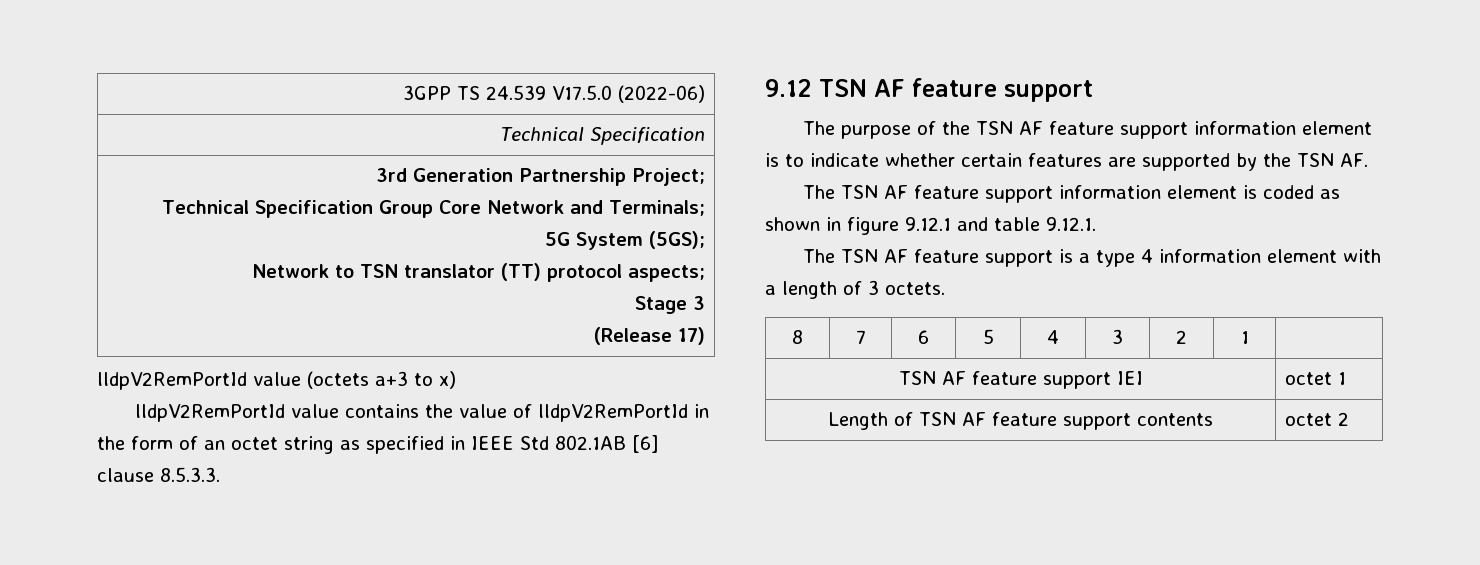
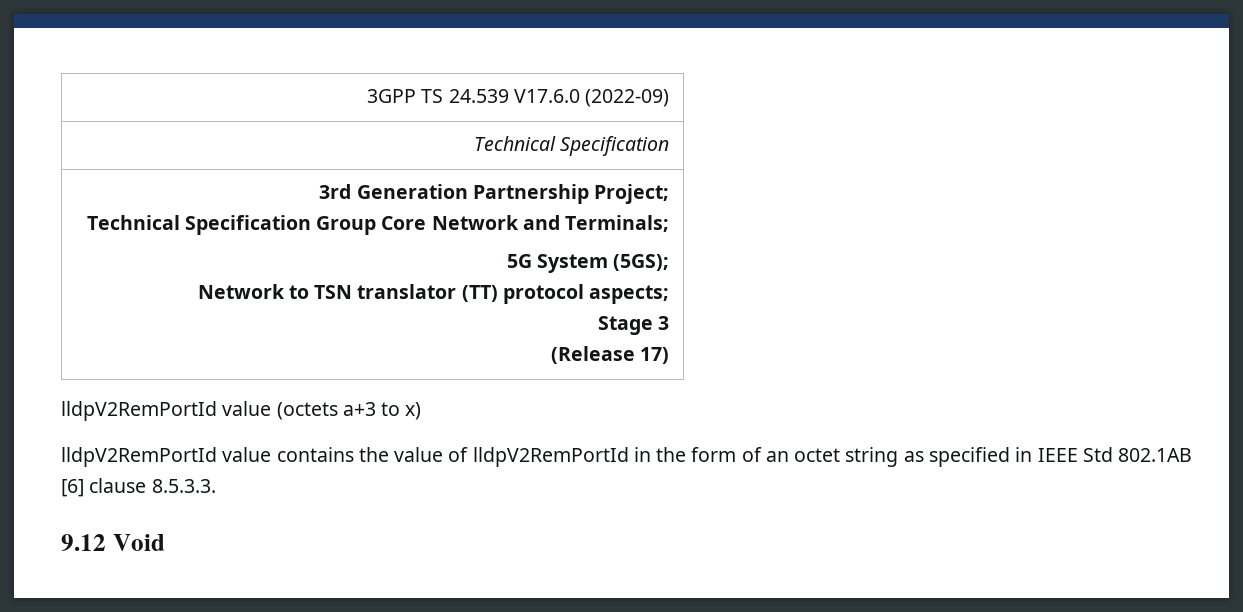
[551,85,705,103] V17.5.0 (2022-06) -> [513,89,670,107] V17.6.0 (2022-09)
[819,78,1093,102] [803,121,1373,139] [765,153,1368,171] [803,185,1341,203] [765,217,1096,235] [803,249,1382,267] [765,280,945,299] [792,330,803,344] [855,330,866,344] [918,330,929,344] [982,329,994,344] [1047,330,1059,344] [1112,329,1123,344] [1176,330,1187,344] [1240,331,1249,344] [898,371,1143,389] [1285,372,1347,385] [828,412,1213,430] [1285,412,1350,426] TSN AF feature support // The purpose of the TSN AF feature support information element is to indicate whether certain features are supported by the TSN AF. // The TSN AF feature support information element is coded as shown in figure 9.12.1 and table 9.12.1. // The TSN AF feature support is a type 4 information element with a length of 3 octets. // 8 | 7 | 6 | 5 | 4 | 3 | 2 | 1 | // TSN AF feature support IEI | octet 1 // Length of TSN AF feature support contents | octet 2 -> [112,534,165,551] Void

